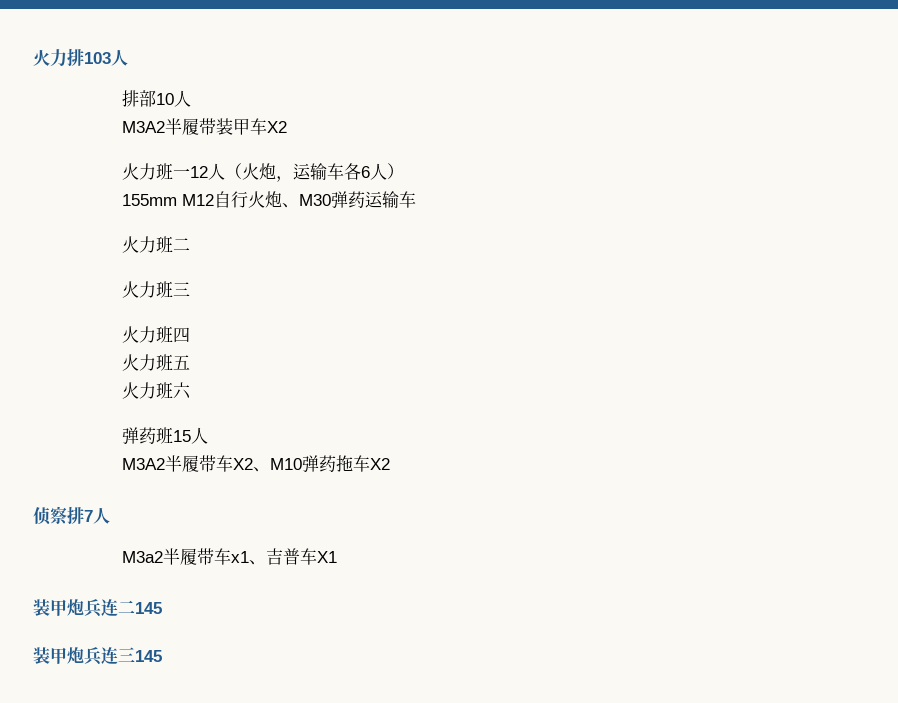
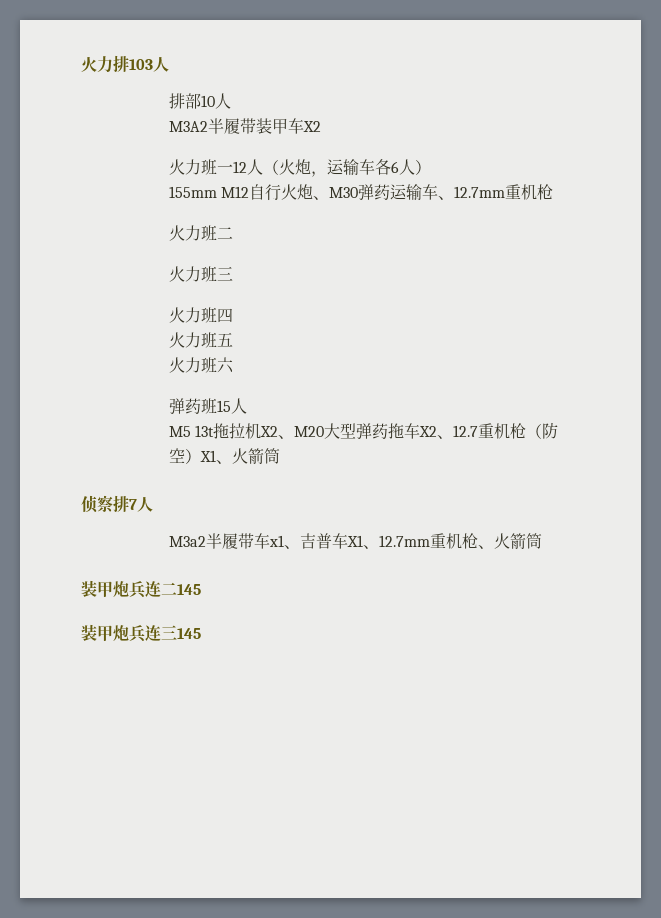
(416, 199) none -> [438,184,554,200] 、12.7mm重机枪
[121,455,390,472] M3A2半履带车X2、M10弹药拖车X2 -> [169,422,559,439] [169,448,281,464] M5 13t拖拉机X2、M20大型弹药拖车X2、12.7重机枪（防空）X1、火箭筒
(337, 557) none -> [363,533,543,549] 、12.7mm重机枪、火箭筒

